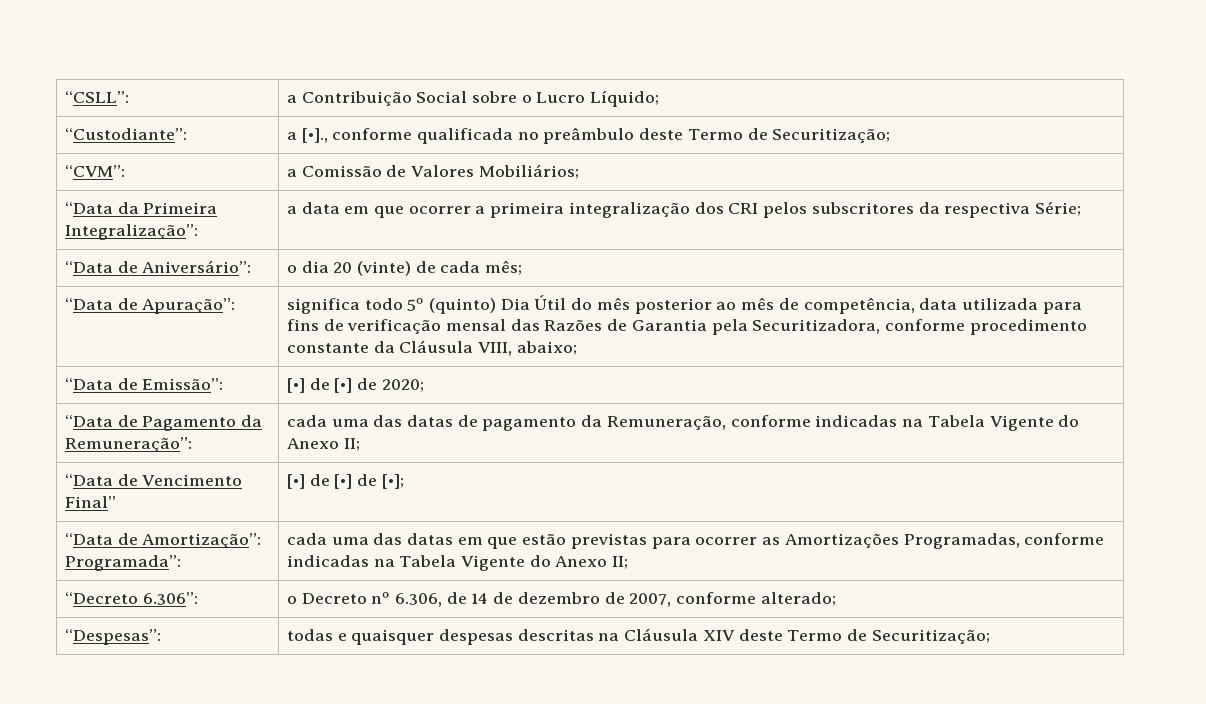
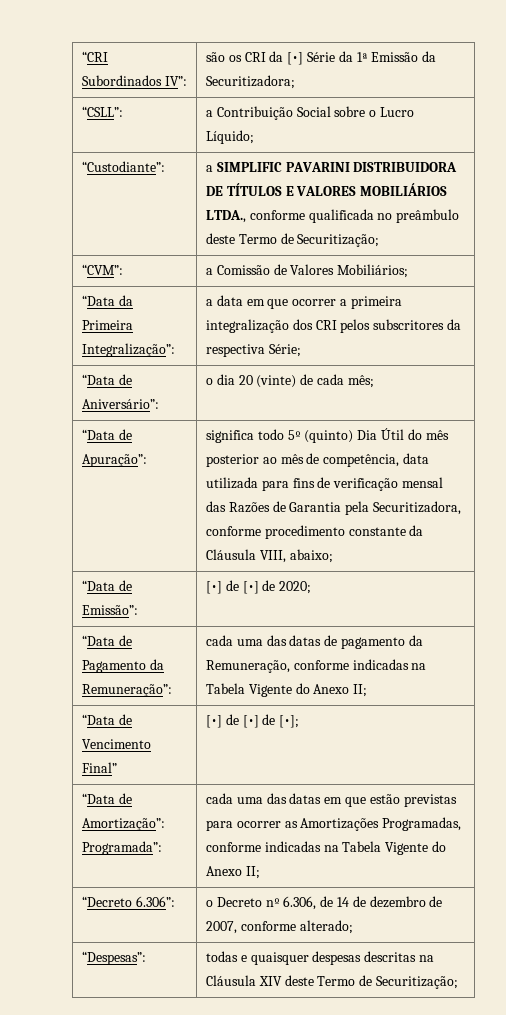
(64, 97) none -> [82,51,109,62] [82,75,187,86] [206,51,437,65] [206,75,296,89] “CRI Subordinados IV”: | são os CRI da [•] Série da 1ª Emissão da Securitizadora; //
[301,128,328,143] [•]., -> [216,162,458,172] [206,183,448,196] [206,210,247,223] SIMPLIFIC PAVARINI DISTRIBUIDORA DE TÍTULOS E VALORES MOBILIÁRIOS LTDA.,

